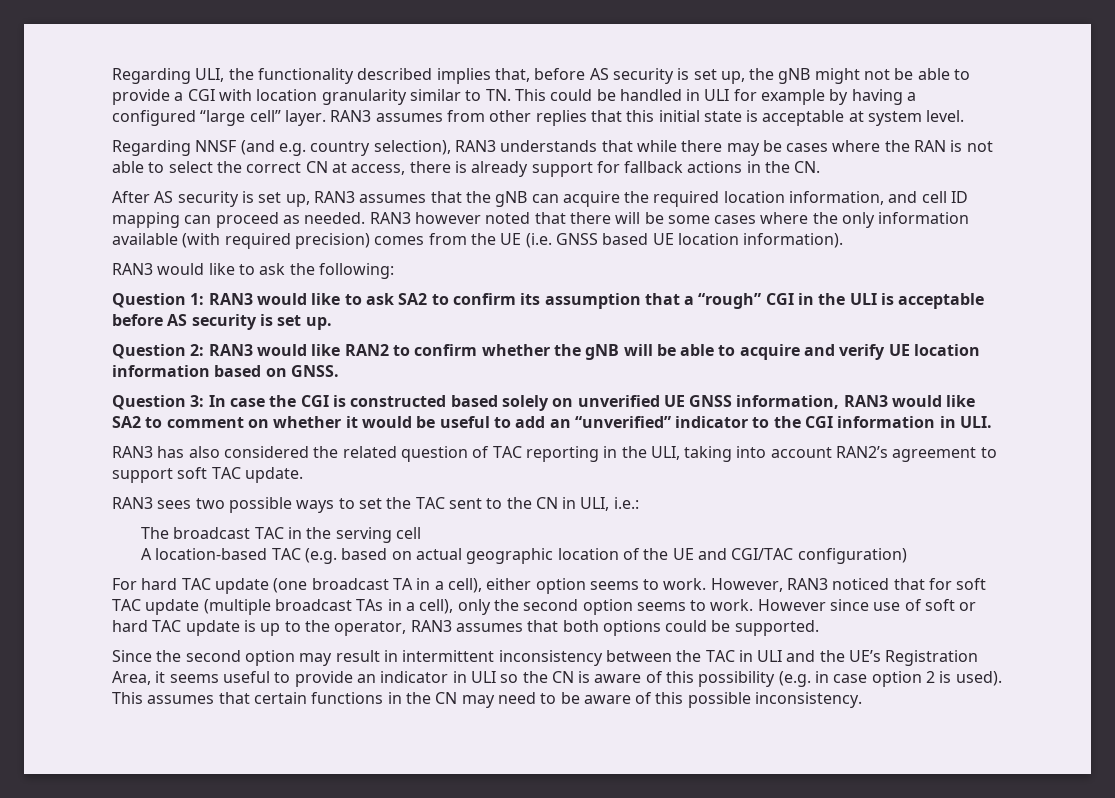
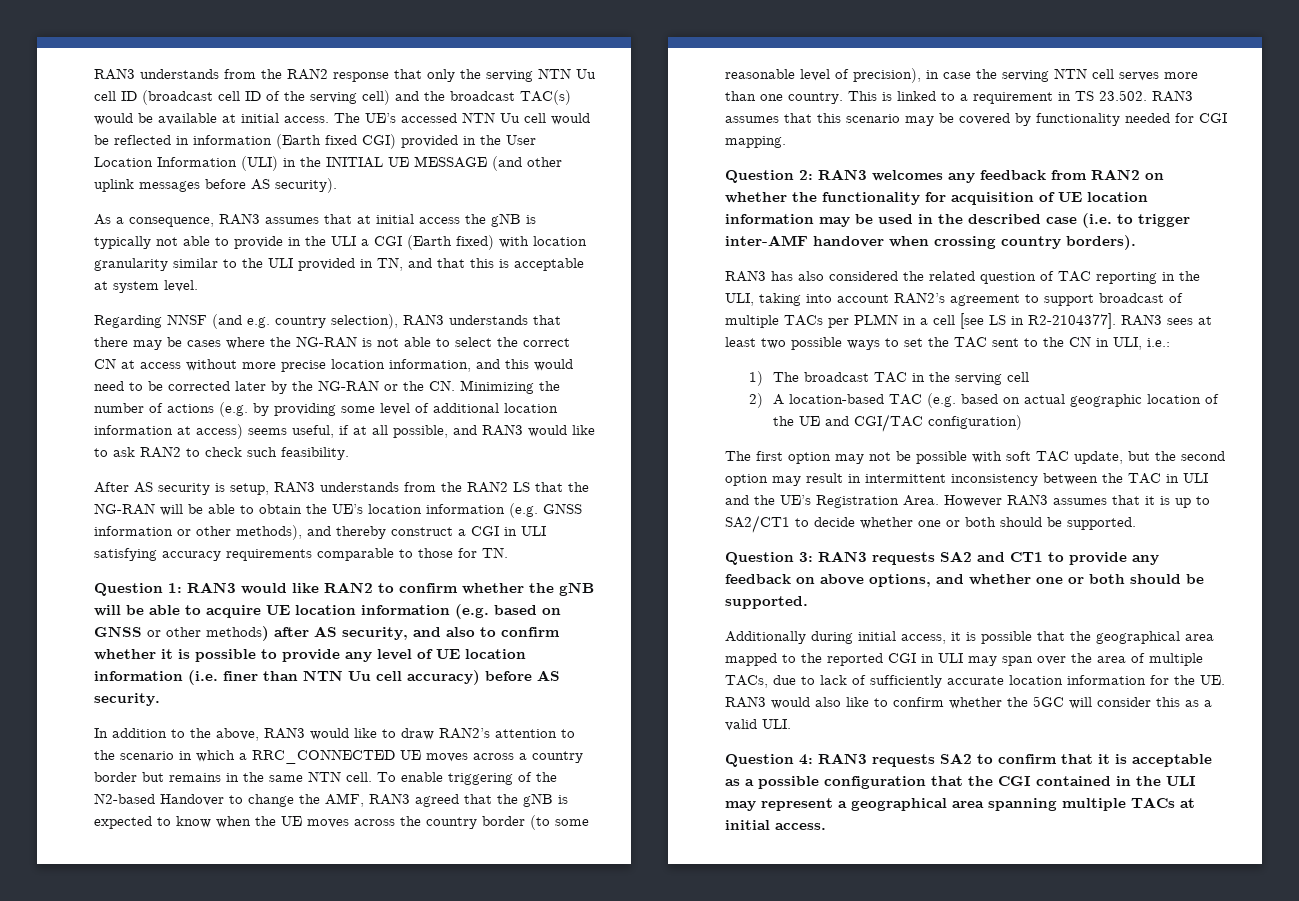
[112,68,971,84] [112,89,215,105] Regarding ULI, the functionality described implies that, before AS security is set up, the gNB might not be able to provide a CGI -> [94,68,596,82] [94,90,571,105] [94,112,590,125] [94,134,536,149] [94,156,562,171] [94,178,337,193] [94,213,536,227] [94,235,494,250] RAN3 understands from the RAN2 response that only the serving NTN Uu cell ID (broadcast cell ID of the serving cell) and the broadcast TAC(s) would be available at initial access. The UE’s accessed NTN Uu cell would be reflected in information (Earth fixed CGI) provided in the User Location Information (ULI) in the INITIAL UE MESSAGE (and other uplink messages before AS security). // As a consequence, RAN3 assumes that at initial access the gNB is typically not able to provide in the ULI a CGI (Earth fixed)
[485,89,917,105] [112,110,742,126] TN. This could be handled in ULI for example by having a configured “large cell” layer. RAN3 assumes from other replies that this initial state -> [242,257,494,271] the ULI provided in TN, and that this
[636,140,677,152] while -> (561, 320) none
[914,140,947,152] RAN -> [296,336,357,348] NG-RAN
[351,161,821,177] [112,191,969,207] [112,212,970,228] [112,233,844,249] [112,263,394,279] access, there is already support for fallback actions in the CN. // After AS security is set up, RAN3 assumes that the gNB can acquire the required location information, and cell ID mapping can proceed as needed. RAN3 however noted that there will be some cases where the only information available (with required precision) comes from the UE (i.e. GNSS based UE location information). // RAN3 would like to ask the following: -> [140,359,573,372] [94,380,560,394] [94,402,558,417] [94,424,595,439] [94,446,349,460] [94,481,589,495] [94,503,582,518] [94,525,546,540] [94,547,508,561] access without more precise location information, and this would need to be corrected later by the NG-RAN or the CN. Minimizing the number of actions (e.g. by providing some level of additional location information at access) seems useful, if at all possible, and RAN3 would like to ask RAN2 to check such feasibility. // After AS security is setup, RAN3 understands from the RAN2 LS that the NG-RAN will be able to obtain the UE’s location information (e.g. GNSS information or other methods), and thereby construct a CGI in ULI satisfying accuracy requirements comparable to those for TN.
[344,293,985,309] [112,314,332,330] [112,344,341,359] to ask SA2 to confirm its assumption that a “rough” CGI in the ULI is acceptable before AS security is set up. // Question 2: RAN3 would like -> (319, 588) none
[804,344,981,360] [112,365,339,377] [112,395,976,411] [112,416,993,428] and verify UE location information based on GNSS. // Question 3: In case the CGI is constructed based solely on unverified UE GNSS information, RAN3 would like SA2 to comment on whether it would be useful to add an “unverified” indicator to the CGI information in ULI. -> [266,604,561,619] [94,626,560,641] [94,649,526,662] [94,670,560,685] [94,693,160,706] [94,727,575,741] [94,749,583,764] [94,771,557,785] [94,793,568,807] [94,815,589,830] [725,68,1198,83] [725,90,1193,104] [725,113,1227,126] [725,136,786,148] [725,169,1164,183] [725,192,1148,205] [725,213,1190,228] [725,235,1136,250] UE location information (e.g. based on GNSS or other methods) after AS security, and also to confirm whether it is possible to provide any level of UE location information (i.e. finer than NTN Uu cell accuracy) before AS security. // In addition to the above, RAN3 would like to draw RAN2’s attention to the scenario in which a RRC_CONNECTED UE moves across a country border but remains in the same NTN cell. To enable triggering of the N2-based Handover to change the AMF, RAN3 agreed that the gNB is expected to know when the UE moves across the country border (to some reasonable level of precision), in case the serving NTN cell serves more than one country. This is linked to a requirement in TS 23.502. RAN3 assumes that this scenario may be covered by functionality needed for CGI mapping. // Question 2: RAN3 welcomes any feedback from RAN2 on whether the functionality for acquisition of UE location information may be used in the described case (i.e. to trigger inter-AMF handover when crossing country borders).
[177,467,303,483] [112,497,192,509] soft TAC update. // RAN3 sees -> [1099,293,1183,303] [725,313,1212,329] [725,337,756,347] broadcast of multiple TACs per PLMN in a cell [see LS in R2-2104377]. RAN3 sees at least
(639, 503) none -> [749,371,764,386] 1)
(421, 533) none -> [749,393,764,408] 2)
[112,578,987,594] [112,599,977,615] [112,620,819,636] [112,650,152,662] For hard TAC update (one broadcast TA in a cell), either option seems to work. However, RAN3 noticed that for soft TAC update (multiple broadcast TAs in a cell), only the second option seems to work. However since use of soft or hard TAC update is up to the operator, RAN3 assumes that both options could be supported. // Since -> [725,451,1150,464] The first option may not be possible with soft TAC update, but
[112,671,1002,687] [112,692,863,708] Area, it seems useful to provide an indicator in ULI so the CN is aware of this possibility (e.g. in case option 2 is used). This assumes that certain functions in the CN may need to be aware of this possible inconsistency. -> [903,494,1210,508] [725,515,1136,533] [725,551,1159,565] [725,574,1204,587] [725,596,808,609] [725,631,1214,644] [725,653,1203,666] [725,675,1225,688] [725,696,1212,709] [725,719,791,731] [725,753,1212,767] [725,776,1196,789] [725,797,1195,811] [725,820,826,830] Area. However RAN3 assumes that it is up to SA2/CT1 to decide whether one or both should be supported. // Question 3: RAN3 requests SA2 and CT1 to provide any feedback on above options, and whether one or both should be supported. // Additionally during initial access, it is possible that the geographical area mapped to the reported CGI in ULI may span over the area of multiple TACs, due to lack of sufficiently accurate location information for the UE. RAN3 would also like to confirm whether the 5GC will consider this as a valid ULI. // Question 4: RAN3 requests SA2 to confirm that it is acceptable as a possible configuration that the CGI contained in the ULI may represent a geographical area spanning multiple TACs at initial access.

